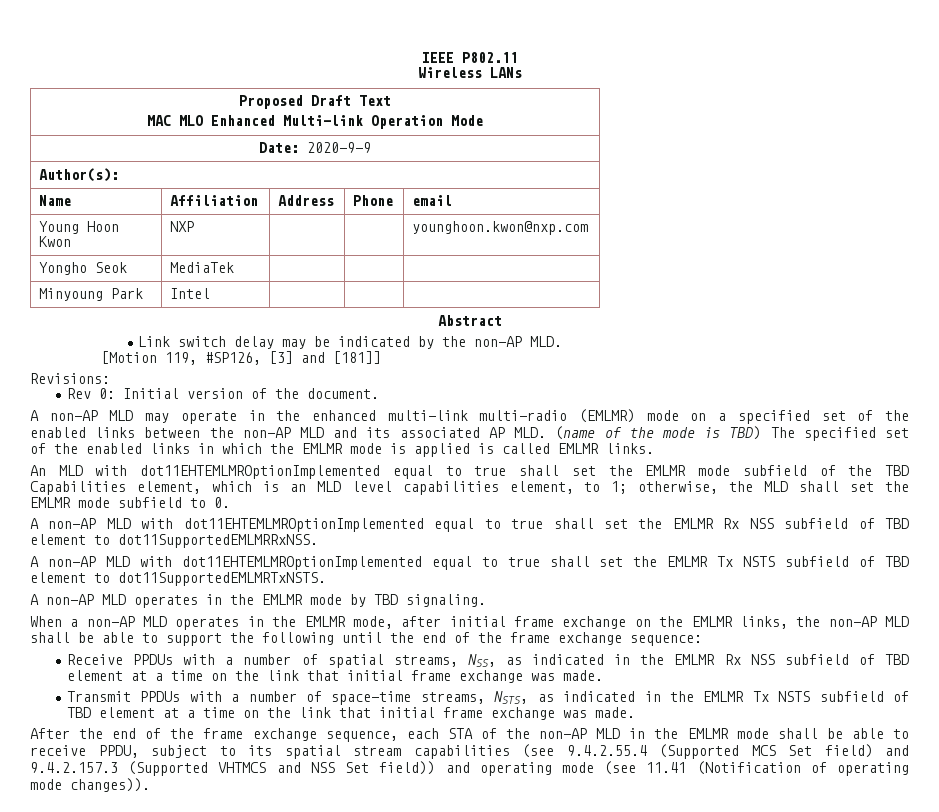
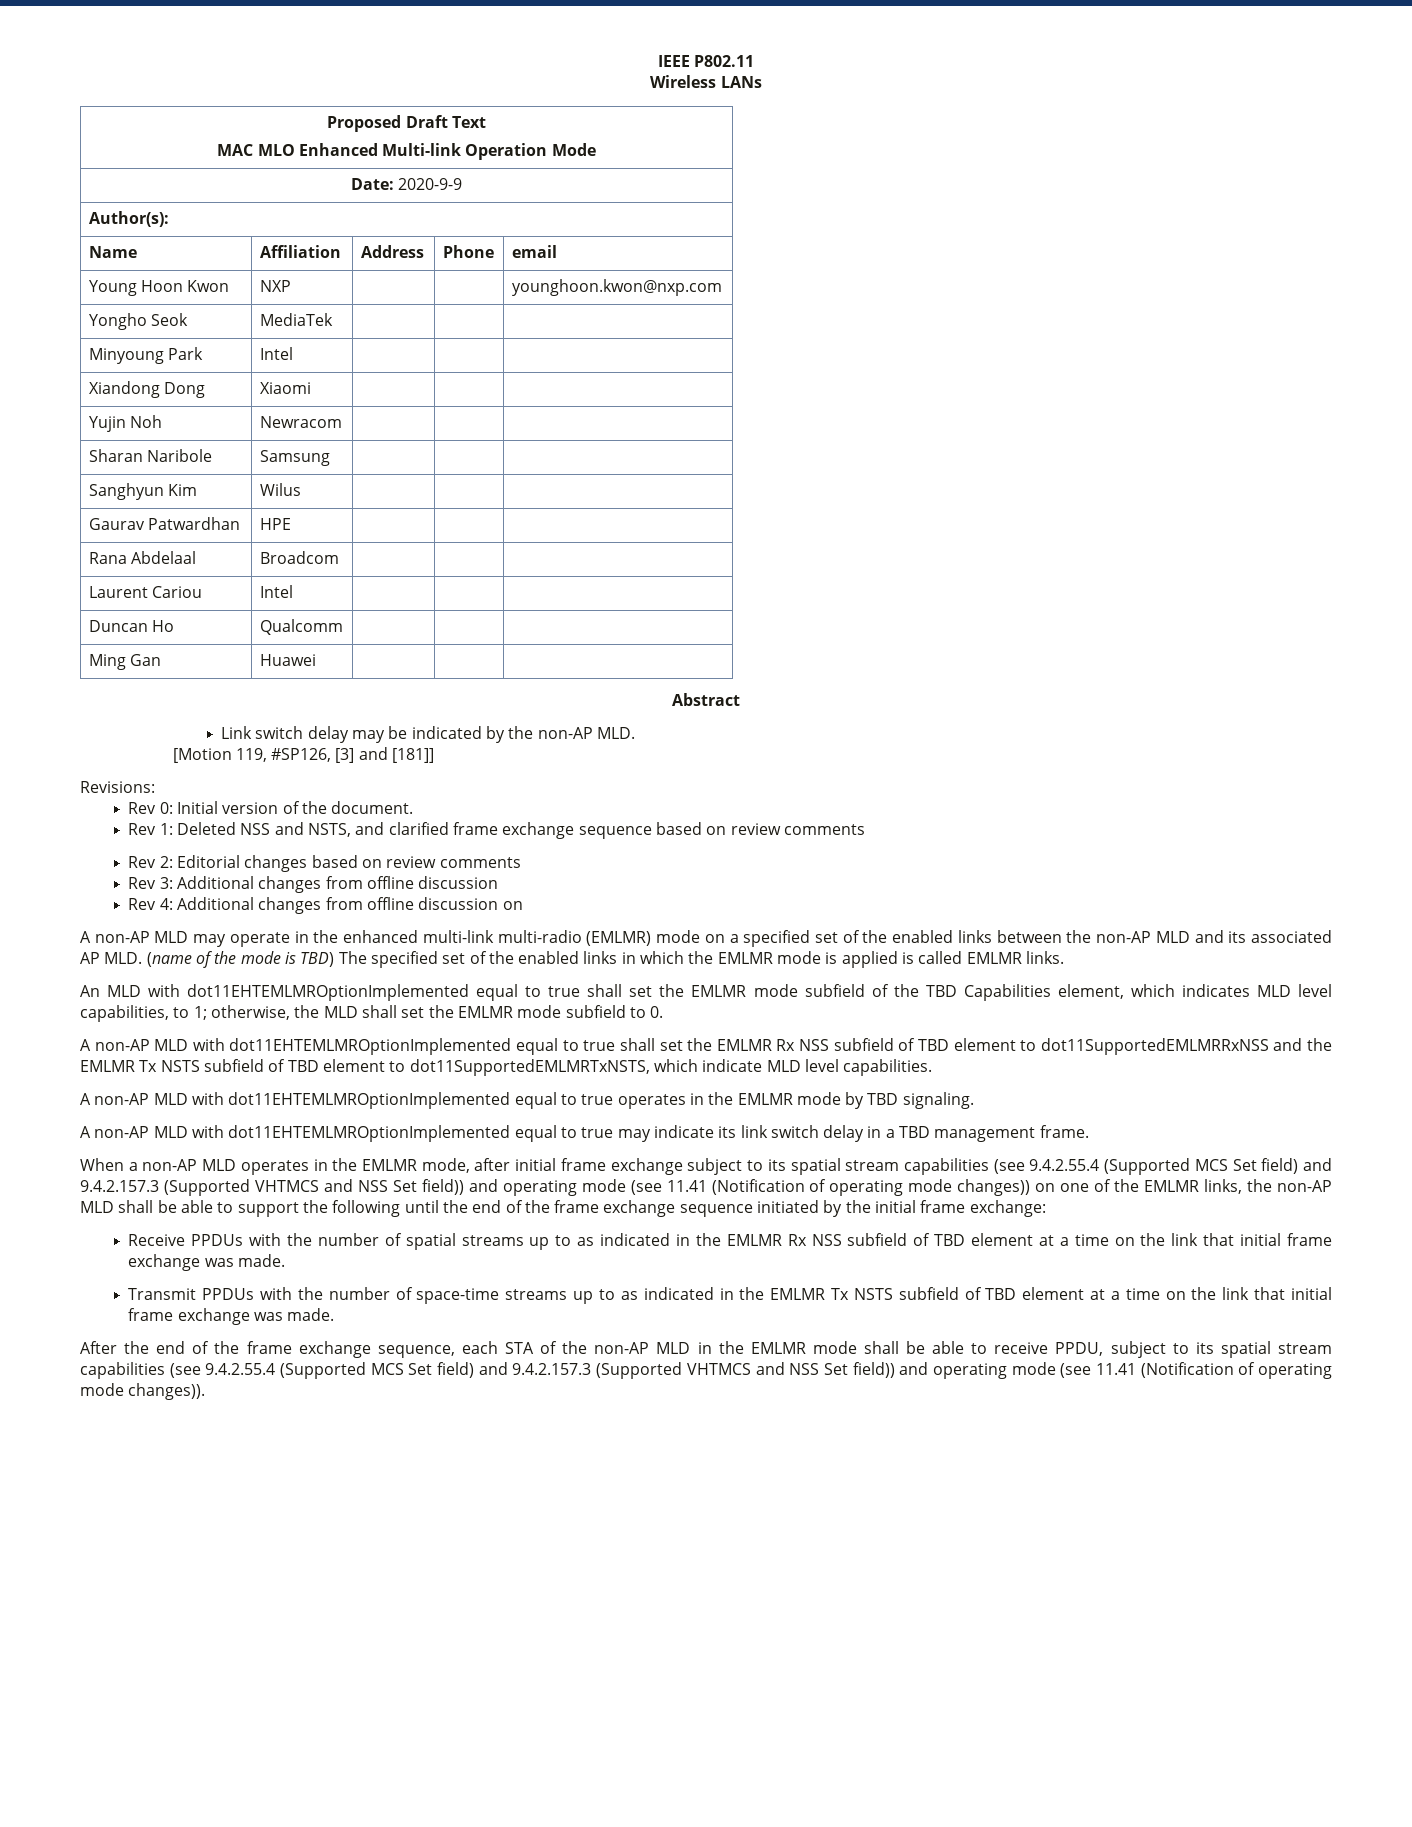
(211, 293) none -> [88,381,206,398] [259,382,311,394] [88,415,163,432] [259,416,342,428] [88,449,213,462] [259,450,330,466] [88,483,198,500] [259,483,301,496] [88,517,241,530] [259,518,291,530] [88,551,197,564] [259,551,339,564] [88,586,203,598] [259,585,293,598] [88,620,175,632] [259,619,343,635] [88,654,162,670] [259,654,316,666] // Xiandong Dong | Xiaomi | | | // Yujin Noh | Newracom | | | // Sharan Naribole | Samsung | | | // Sanghyun Kim | Wilus | | | // Gaurav Patwardhan | HPE | | | // Rana Abdelaal | Broadcom | | | // Laurent Cariou | Intel | | | // Duncan Ho | Qualcomm | | | // Ming Gan | Huawei | | |
(380, 393) none -> [128,822,865,839] [128,855,521,872] [128,876,499,893] [128,897,523,914] // Rev 1: Deleted NSS and NSTS, and clarified frame exchange sequence based on review comments // Rev 2: Editorial changes based on review comments // Rev 3: Additional changes from offline discussion // Rev 4: Additional changes from offline discussion on
[262,481,574,495] is an MLD level capabilities element, -> [1181,984,1332,997] [80,1005,169,1022] indicates MLD level capabilities,
[118,534,318,548] [30,556,909,570] [30,572,326,586] [30,594,126,605] dot11SupportedEMLMRRxNSS. // A non-AP MLD with dot11EHTEMLMROptionImplemented equal to true shall set the EMLMR Tx NSTS subfield of TBD element to dot11SupportedEMLMRTxNSTS. // A non-AP MLD -> [1040,1038,1332,1055] [80,1059,933,1076] [80,1092,614,1109] dot11SupportedEMLMRRxNSS and the EMLMR Tx NSTS subfield of TBD element to dot11SupportedEMLMRTxNSTS, which indicate MLD level capabilities. // A non-AP MLD with dot11EHTEMLMROptionImplemented equal to true
(486, 600) none -> [80,1125,1089,1142] // A non-AP MLD with dot11EHTEMLMROptionImplemented equal to true may indicate its link switch delay in a TBD management frame.
[634,619,651,627] on -> [687,1158,1333,1175] [80,1179,1112,1196] subject to its spatial stream capabilities (see 9.4.2.55.4 (Supported MCS Set field) and 9.4.2.157.3 (Supported VHTMCS and NSS Set field)) and operating mode (see 11.41 (Notification of operating mode changes)) on one of
[630,635,702,646] sequence: -> [679,1200,1046,1217] sequence initiated by the initial frame exchange:
[225,657,234,665] a -> [287,1233,313,1246] the
[393,654,496,667] streams, NSS, -> [461,1235,572,1250] streams up to
[231,694,240,702] a -> [297,1287,323,1300] the
[420,691,529,704] streams, NSTS, -> [505,1289,615,1304] streams up to

